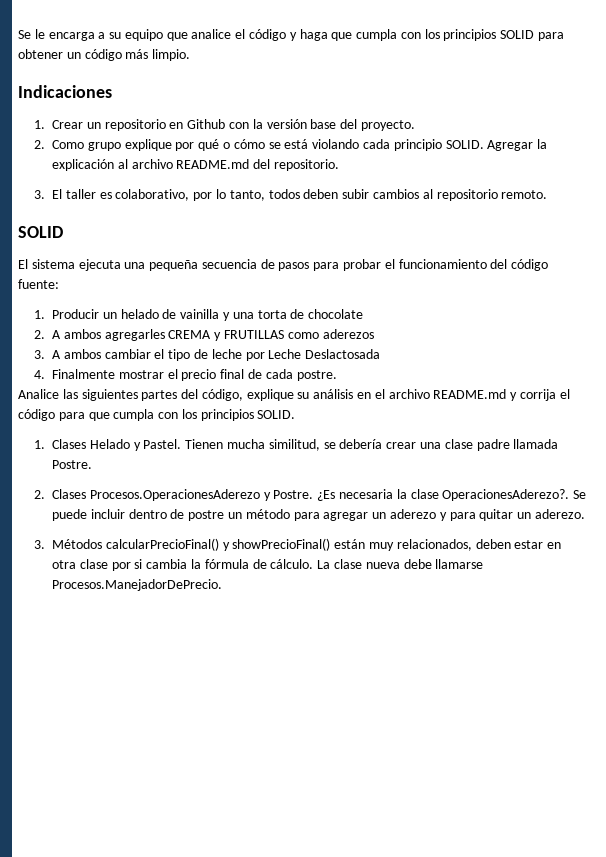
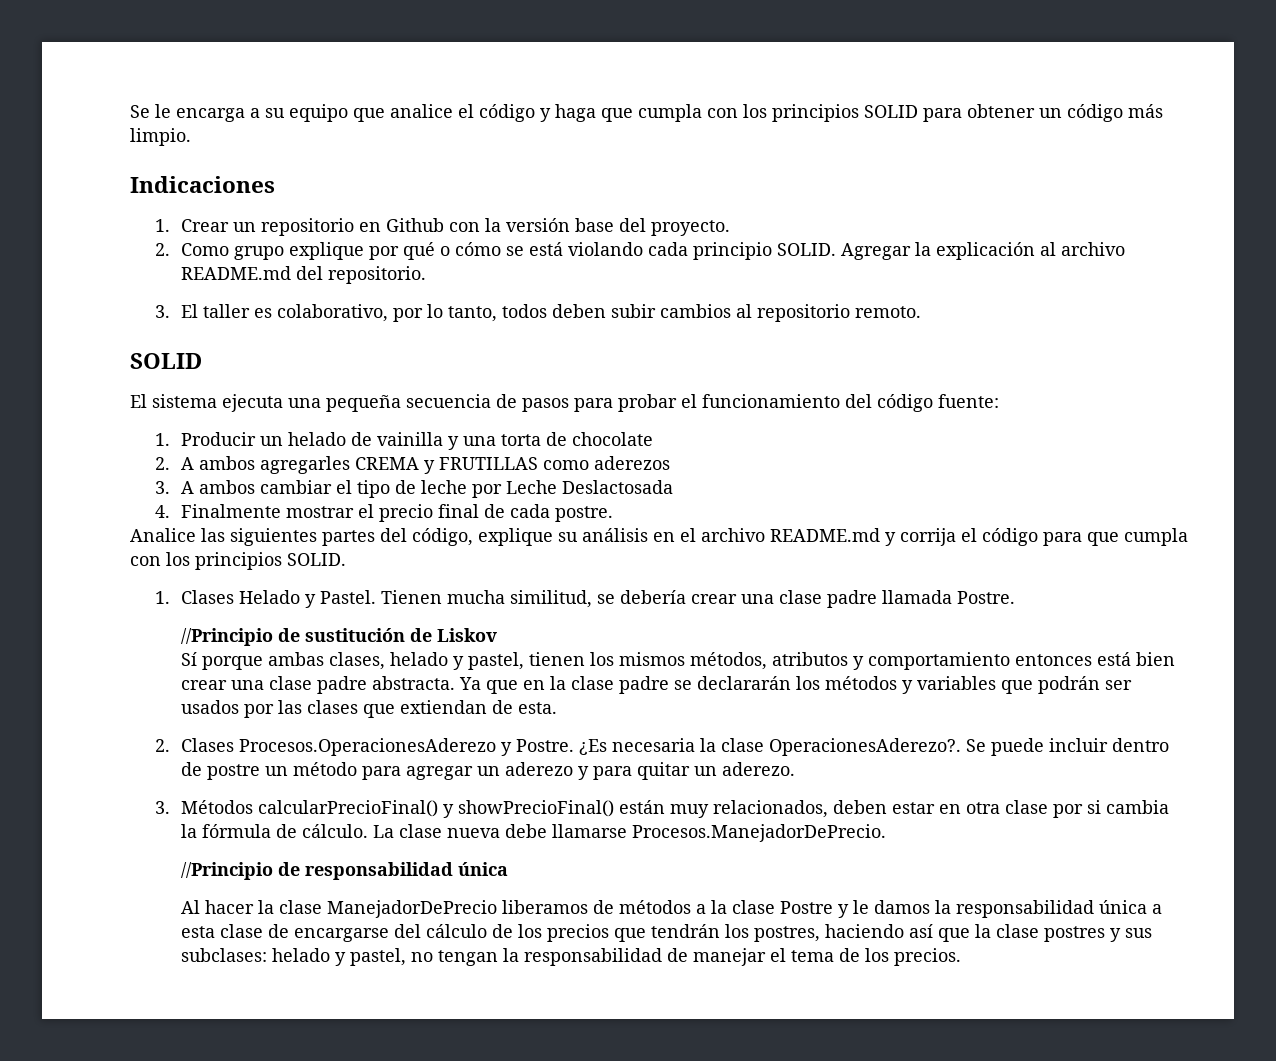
(93, 464) none -> [180,628,497,646] [180,652,1175,670] [180,676,1132,694] [180,700,557,718] // //Principio de sustitución de Liskov // Sí porque ambas clases, helado y pastel, tienen los mismos métodos, atributos y comportamiento entonces está bien crear una clase padre abstracta. Ya que en la clase padre se declararán los métodos y variables que podrán ser usados por las clases que extiendan de esta.
(223, 585) none -> [180,862,508,880] [180,900,1162,918] [180,924,1152,942] [180,948,961,966] // //Principio de responsabilidad única // Al hacer la clase ManejadorDePrecio liberamos de métodos a la clase Postre y le damos la responsabilidad única a esta clase de encargarse del cálculo de los precios que tendrán los postres, haciendo así que la clase postres y sus subclases: helado y pastel, no tengan la responsabilidad de manejar el tema de los precios.

